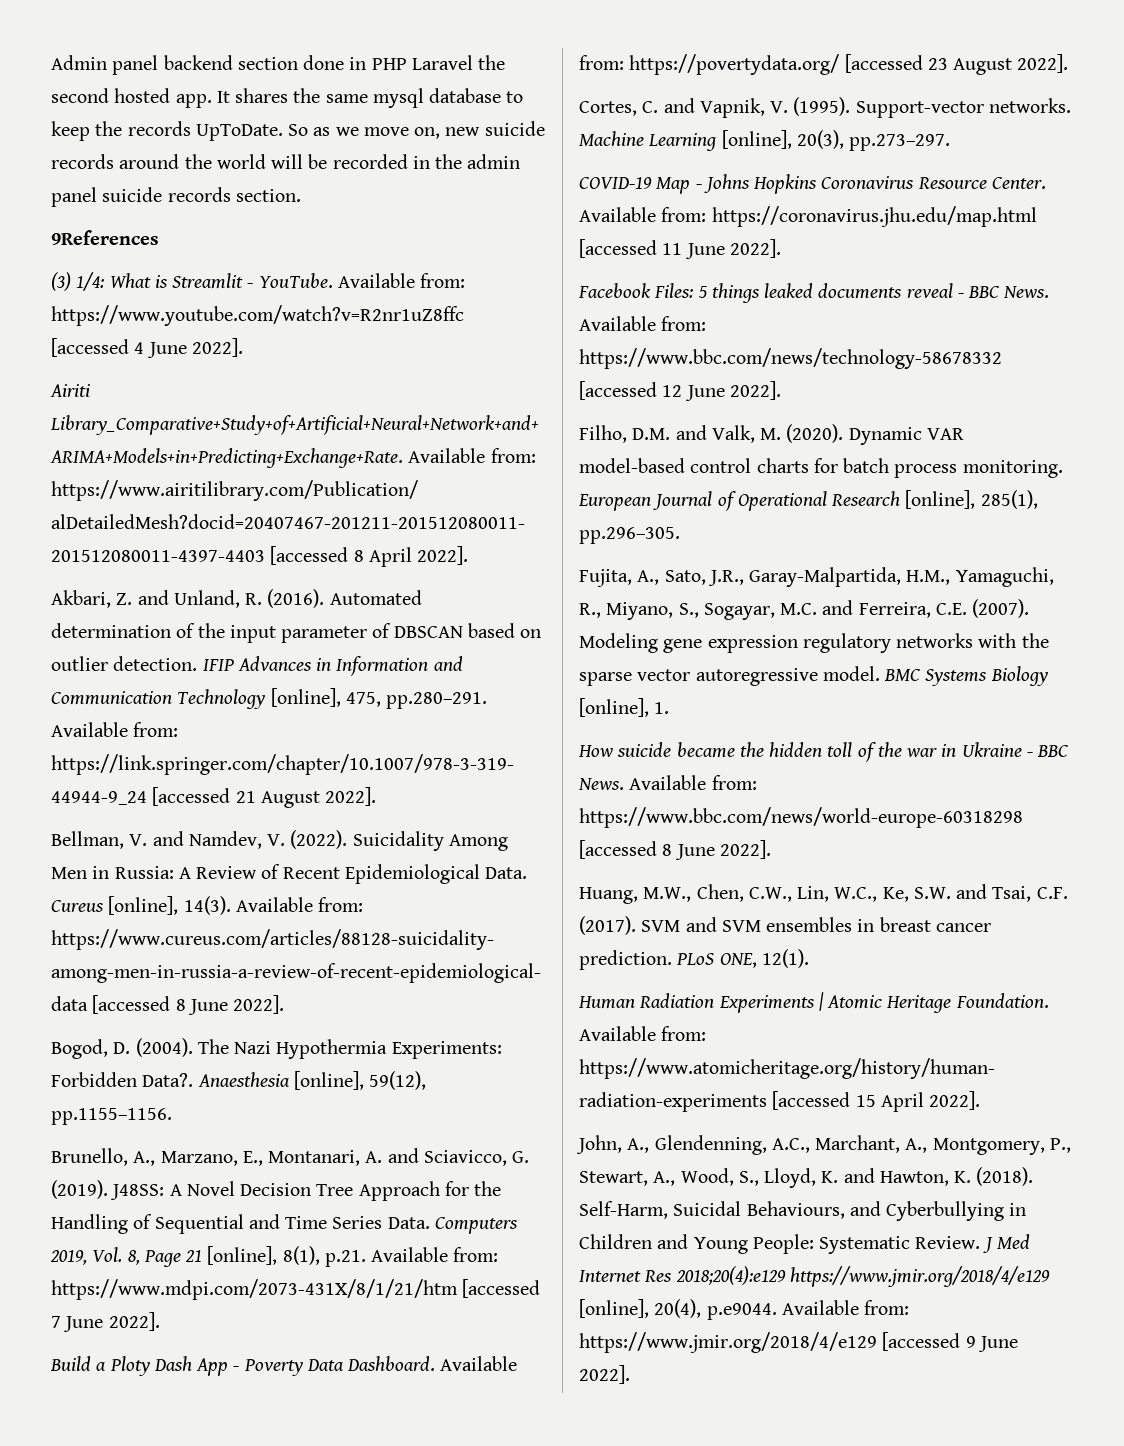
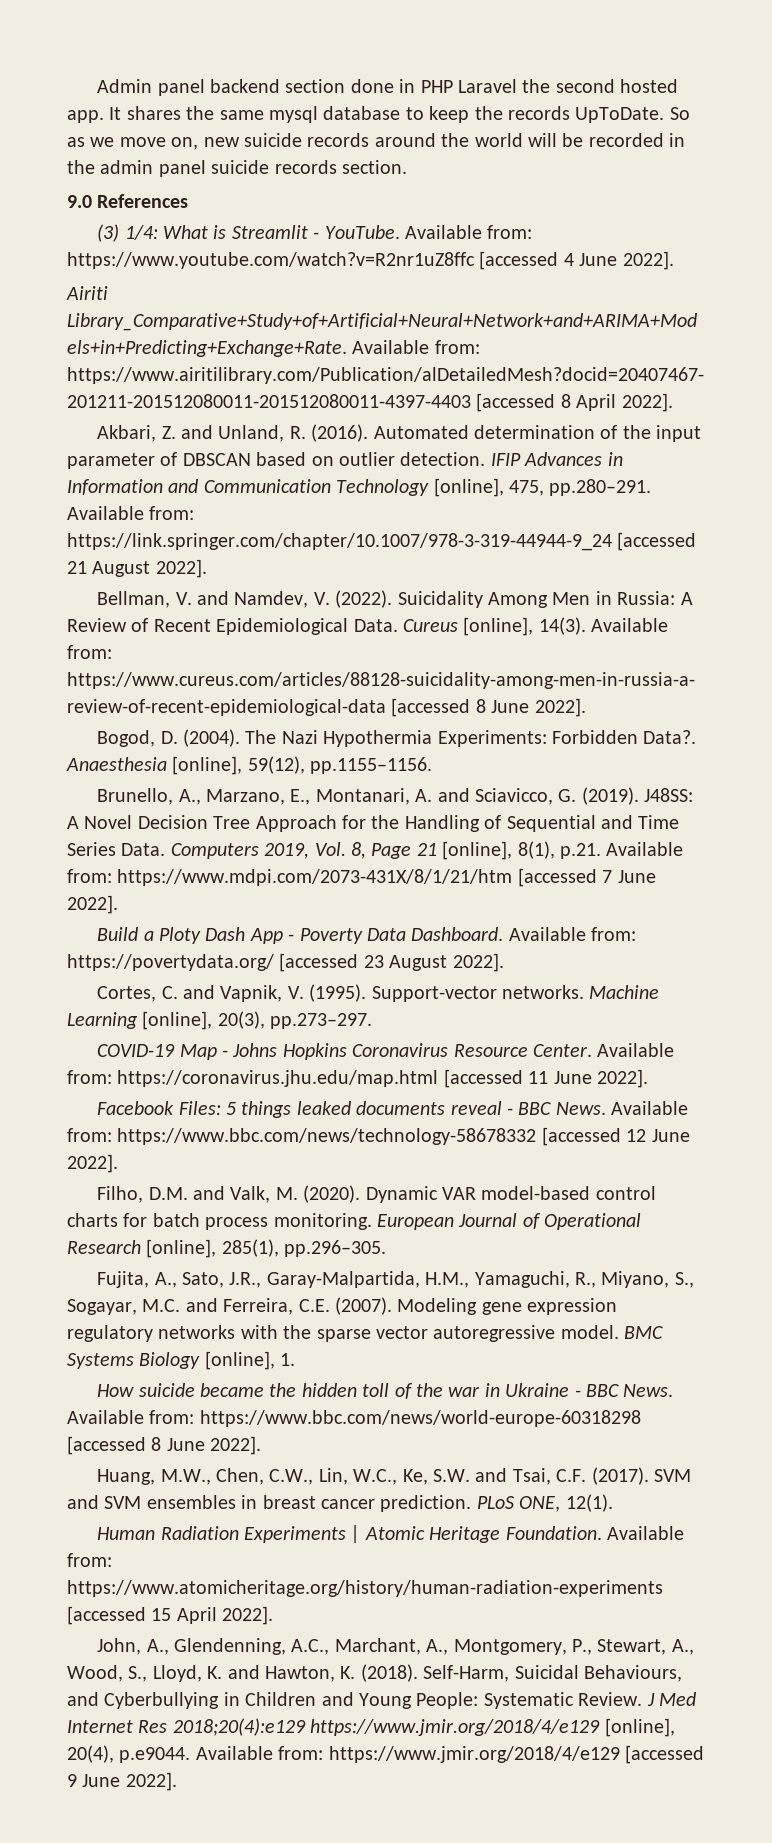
[51,230,159,245] 9References -> [67,194,189,208] 9.0 References

